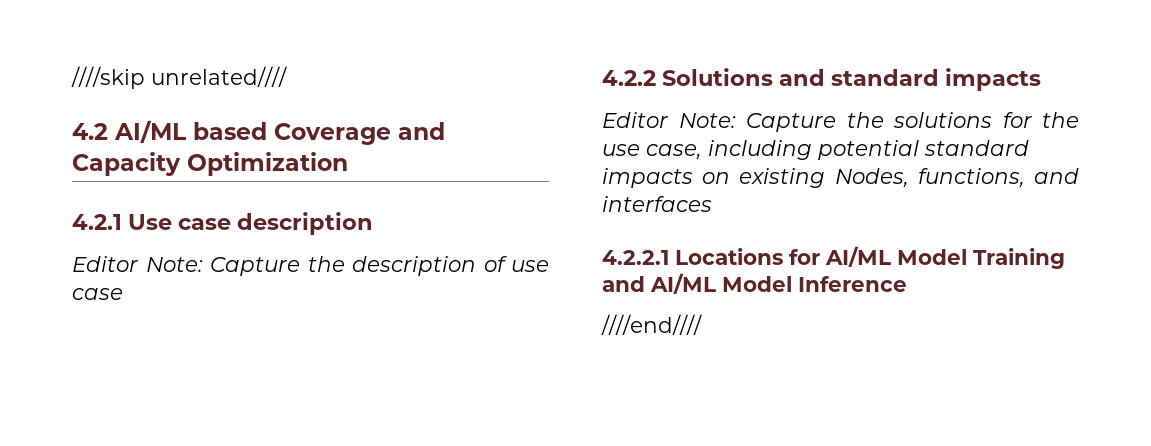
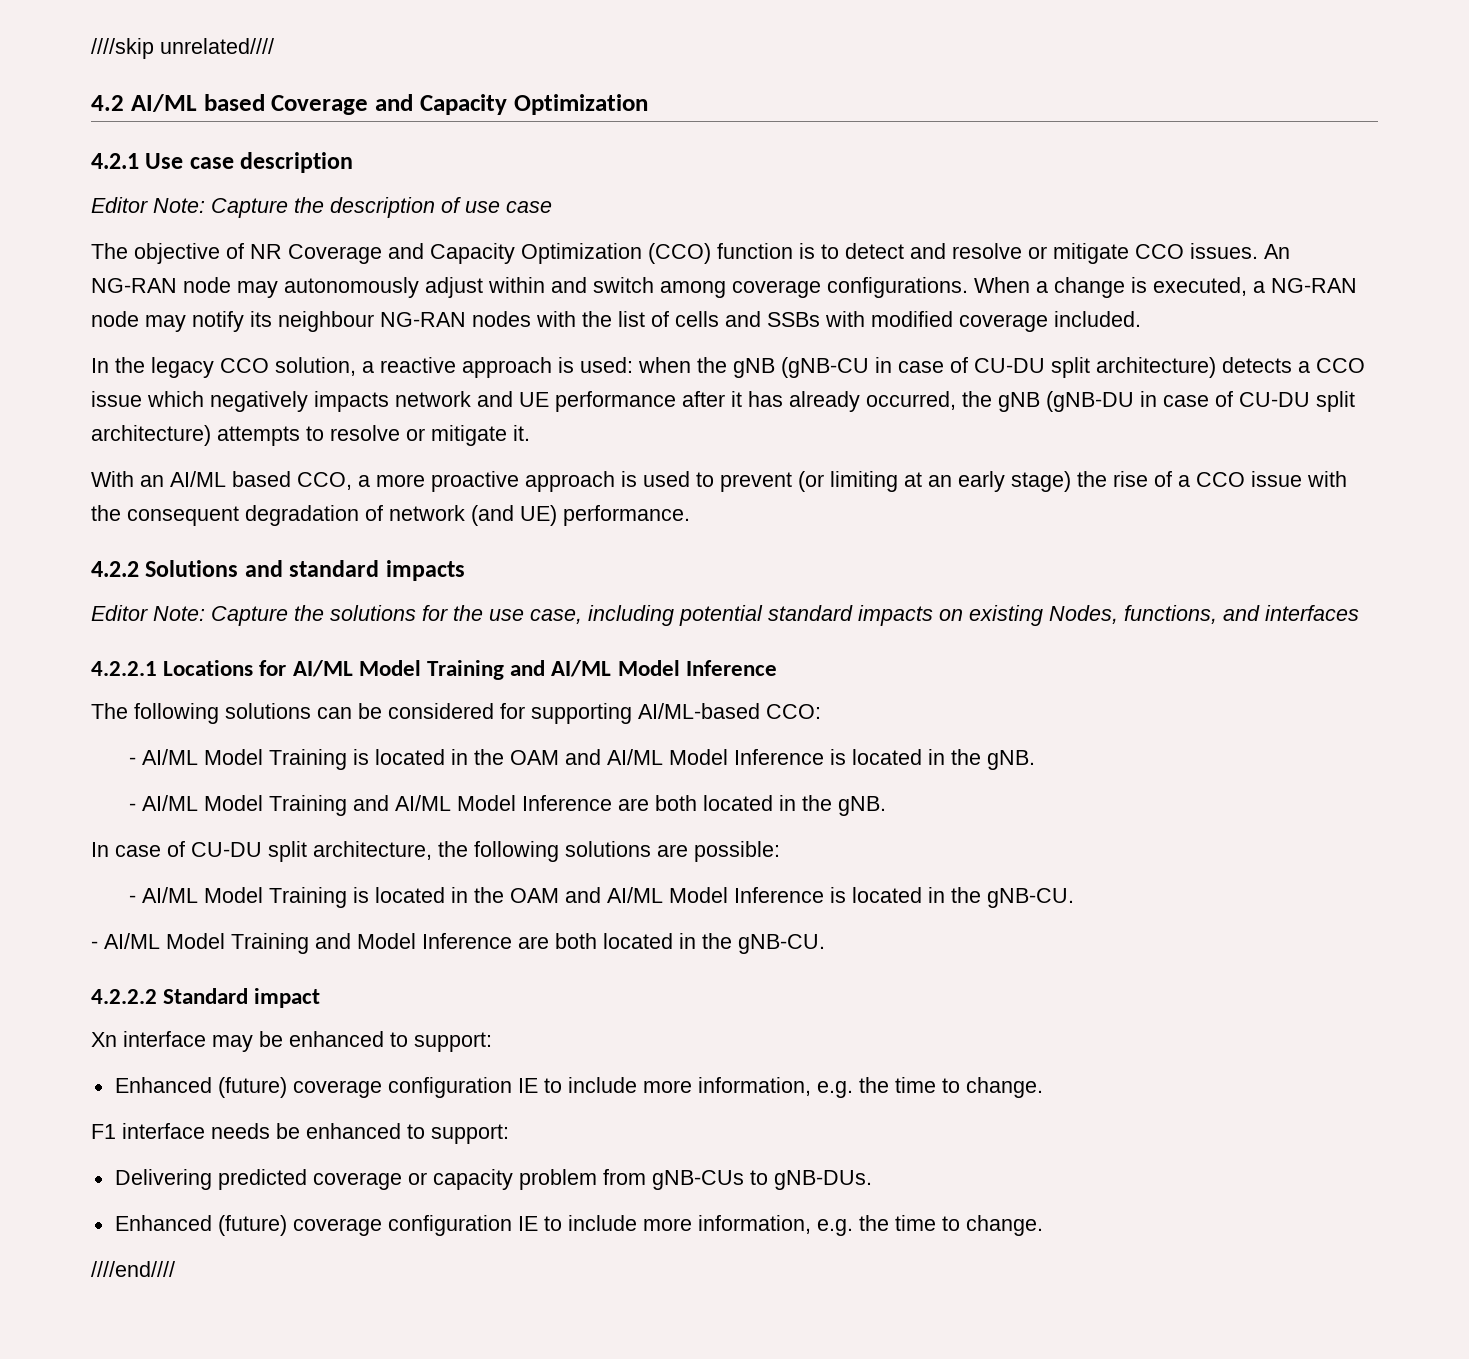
(123, 294) none -> [91,243,1290,264] [91,277,1357,298] [91,311,1141,332] [91,357,1365,378] [91,391,1355,412] [91,425,530,446] [91,471,1347,492] [91,505,690,526] // The objective of NR Coverage and Capacity Optimization (CCO) function is to detect and resolve or mitigate CCO issues. An NG-RAN node may autonomously adjust within and switch among coverage configurations. When a change is executed, a NG-RAN node may notify its neighbour NG-RAN nodes with the list of cells and SSBs with modified coverage included. // In the legacy CCO solution, a reactive approach is used: when the gNB (gNB-CU in case of CU-DU split architecture) detects a CCO issue which negatively impacts network and UE performance after it has already occurred, the gNB (gNB-DU in case of CU-DU split architecture) attempts to resolve or mitigate it. // With an AI/ML based CCO, a more proactive approach is used to prevent (or limiting at an early stage) the rise of a CCO issue with the consequent degradation of network (and UE) performance.
(907, 284) none -> [91,703,821,724] [128,749,1035,770] [128,795,886,816] [91,841,780,862] [128,887,1074,908] [91,933,825,954] [91,988,321,1008] [91,1031,492,1052] [114,1077,1043,1098] [91,1123,509,1144] [114,1169,872,1190] [114,1215,1043,1236] // The following solutions can be considered for supporting AI/ML-based CCO: // - AI/ML Model Training is located in the OAM and AI/ML Model Inference is located in the gNB. // - AI/ML Model Training and AI/ML Model Inference are both located in the gNB. // In case of CU-DU split architecture, the following solutions are possible: // - AI/ML Model Training is located in the OAM and AI/ML Model Inference is located in the gNB-CU. // - AI/ML Model Training and Model Inference are both located in the gNB-CU. // 4.2.2.2 Standard impact // Xn interface may be enhanced to support: // Enhanced (future) coverage configuration IE to include more information, e.g. the time to change. // F1 interface needs be enhanced to support: // Delivering predicted coverage or capacity problem from gNB-CUs to gNB-DUs. // Enhanced (future) coverage configuration IE to include more information, e.g. the time to change.

